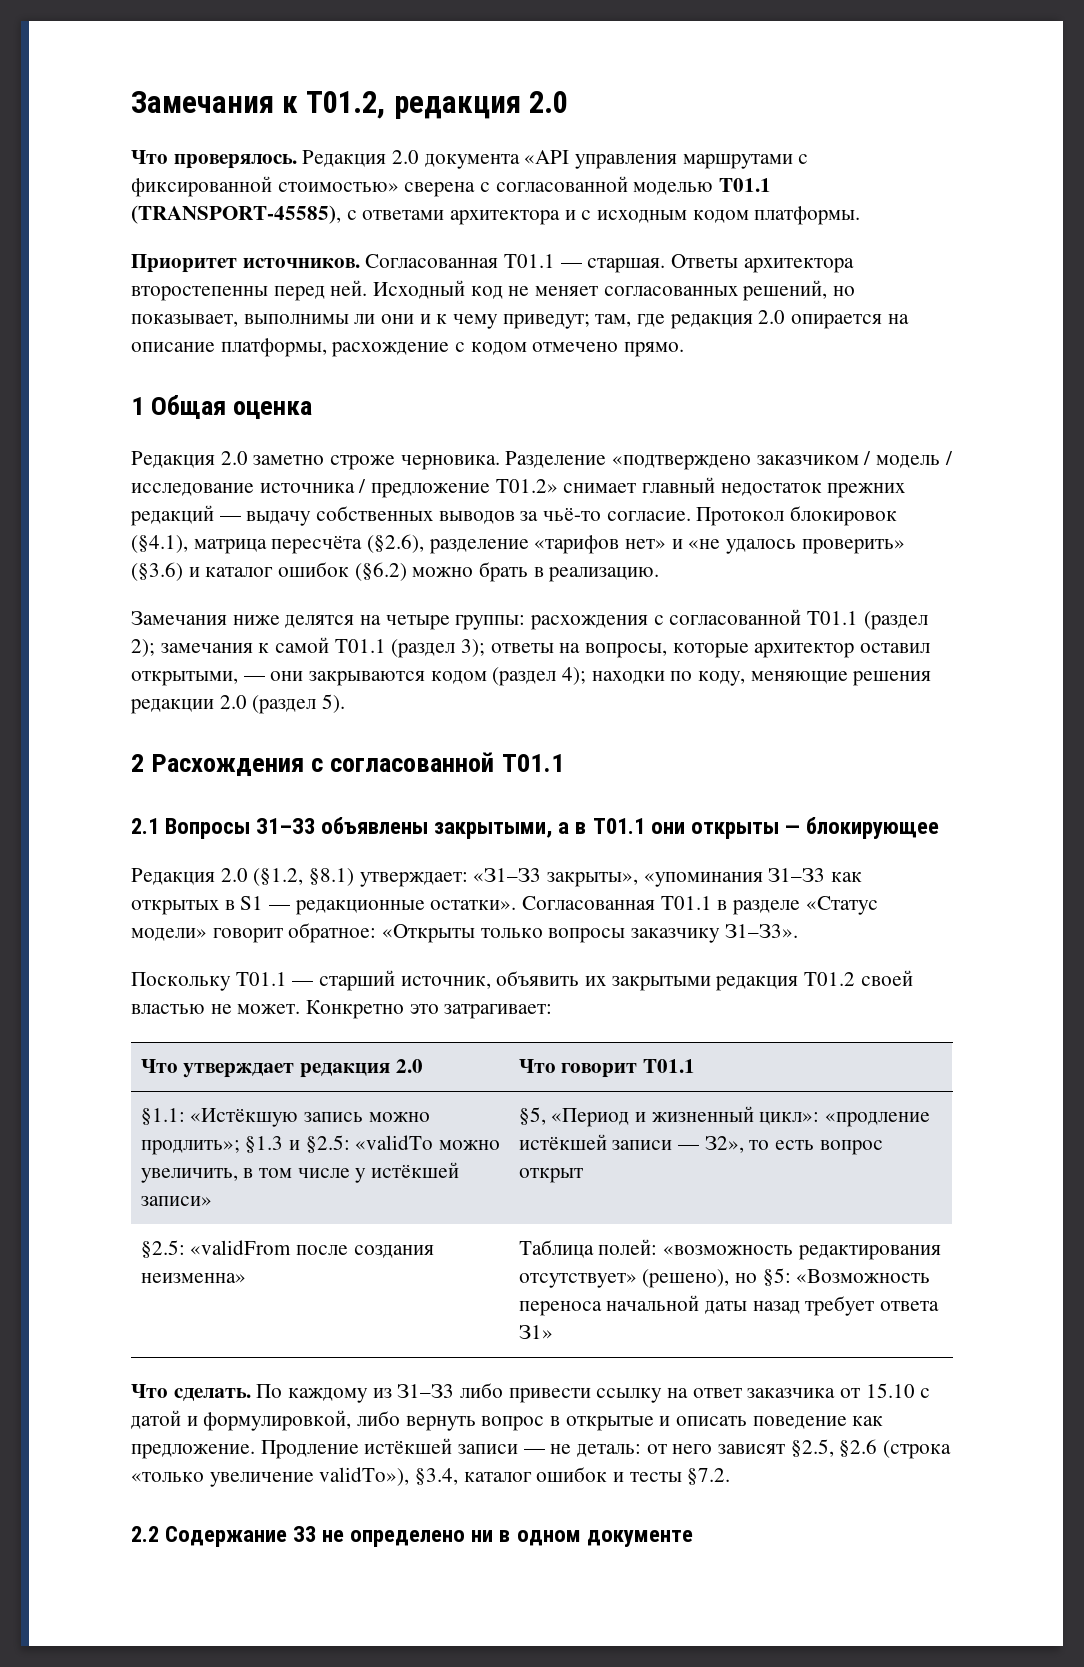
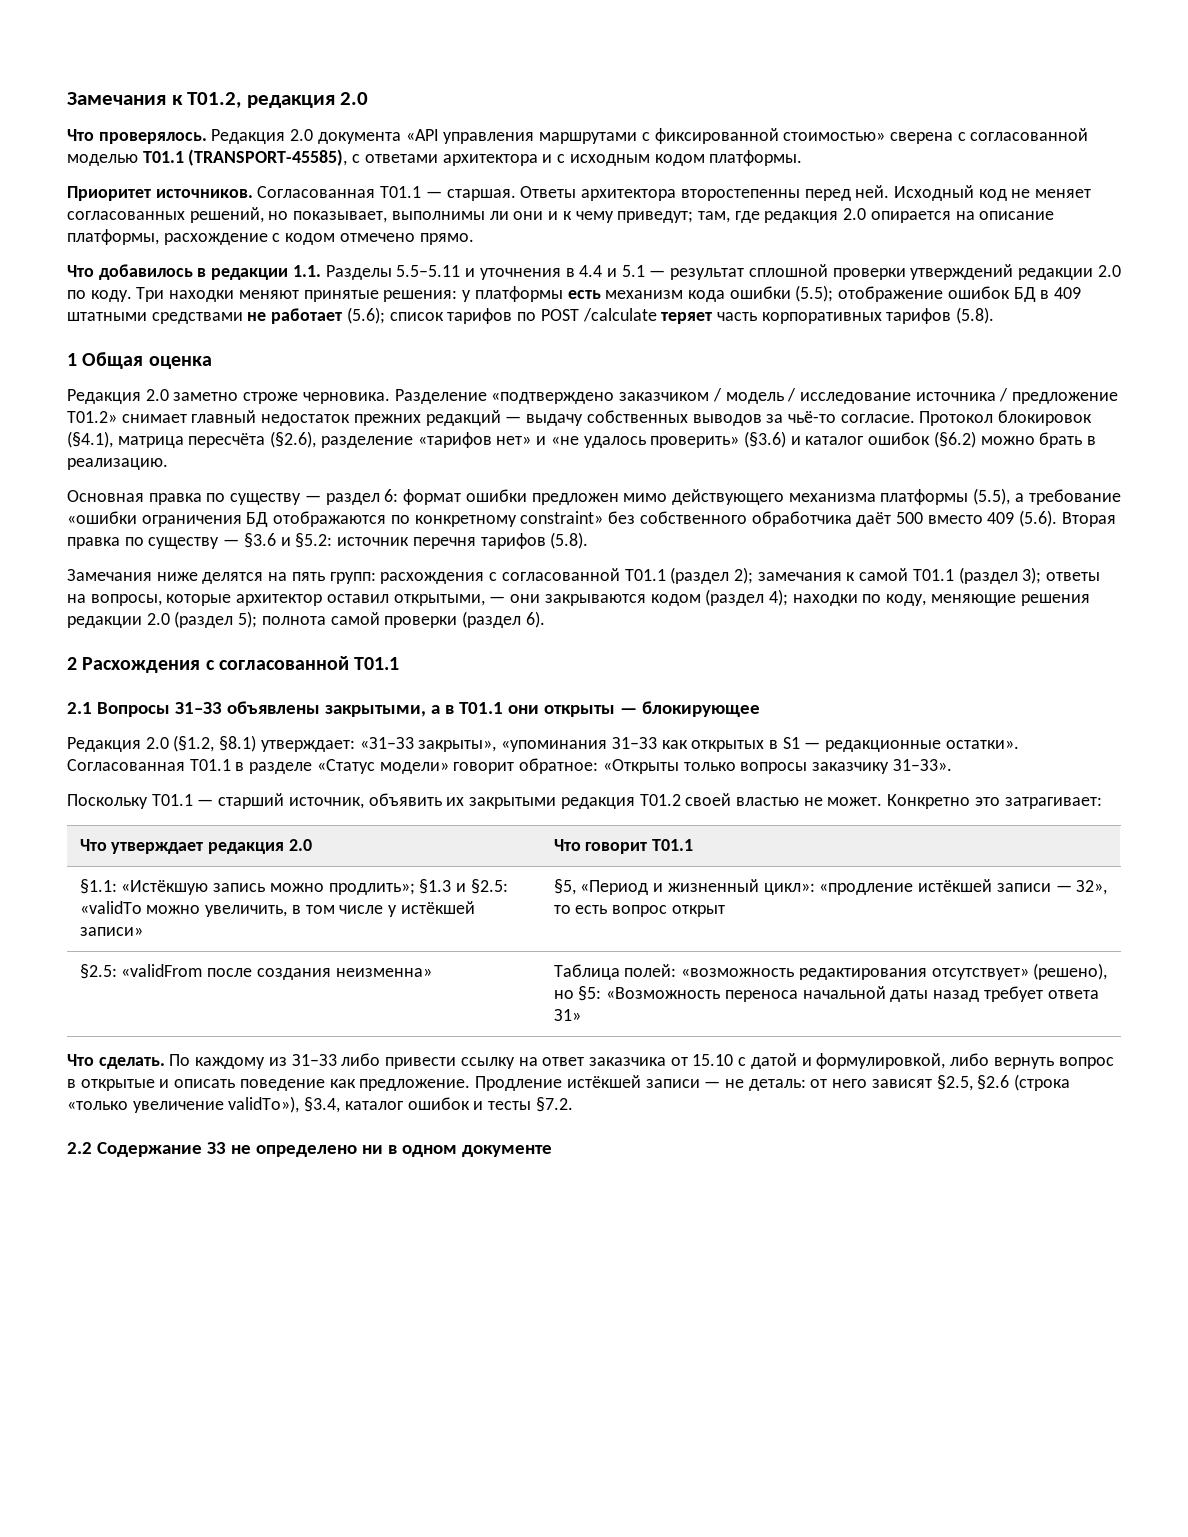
(685, 349) none -> [67,264,1121,280] [67,285,1082,302] [67,307,995,324] // Что добавилось в редакции 1.1. Разделы 5.5–5.11 и уточнения в 4.4 и 5.1 — результат сплошной проверки утверждений редакции 2.0 по коду. Три находки меняют принятые решения: у платформы есть механизм кода ошибки (5.5); отображение ошибок БД в 409 штатными средствами не работает (5.6); список тарифов по POST /calculate теряет часть корпоративных тарифов (5.8).
(660, 574) none -> [67,488,1121,505] [67,510,1116,527] [67,532,589,549] // Основная правка по существу — раздел 6: формат ошибки предложен мимо действующего механизма платформы (5.5), а требование «ошибки ограничения БД отображаются по конкретному constraint» без собственного обработчика даёт 500 вместо 409 (5.6). Вторая правка по существу — §3.6 и §5.2: источник перечня тарифов (5.8).
[385,615,526,630] четыре группы: -> [291,572,376,584] пять групп:
[322,694,346,713] 5). -> [238,611,545,628] 5); полнота самой проверки (раздел 6).

